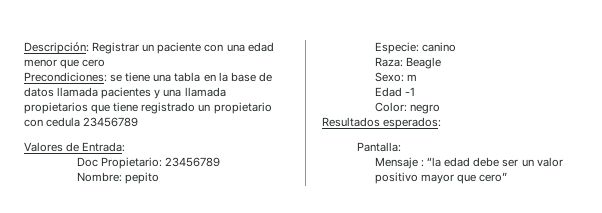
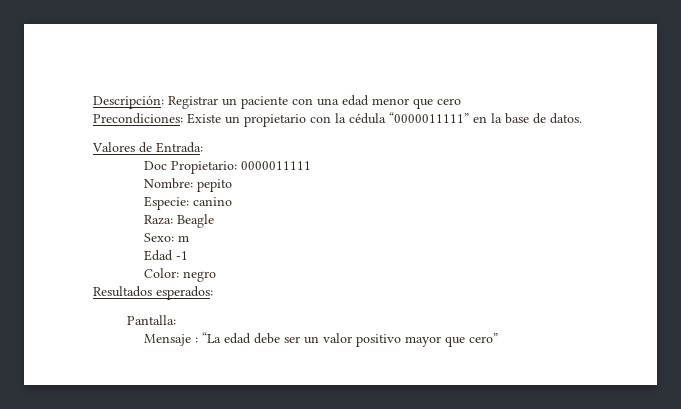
[110,72,272,82] [24,87,226,99] [24,102,272,114] [24,117,139,127] se tiene una tabla en la base de datos llamada pacientes y una llamada propietarios que tiene registrado un propietario con cedula 23456789 -> [187,112,582,127] Existe un propietario con la cédula “0000011111” en la base de datos.
[165,157,221,167] 23456789 -> [241,161,312,170] 0000011111
[427,157,442,167] “la -> [202,332,222,343] “La

